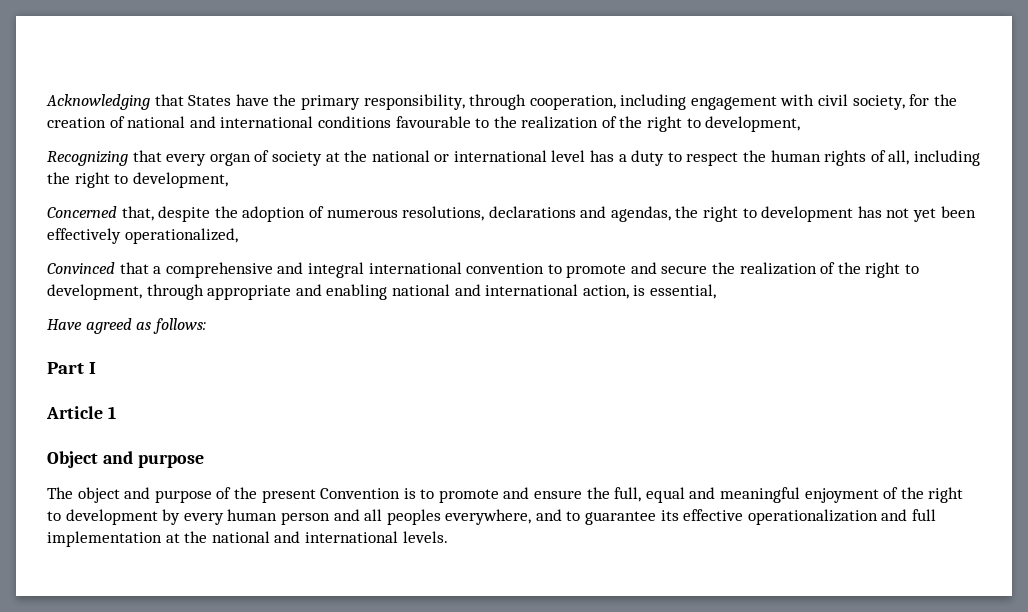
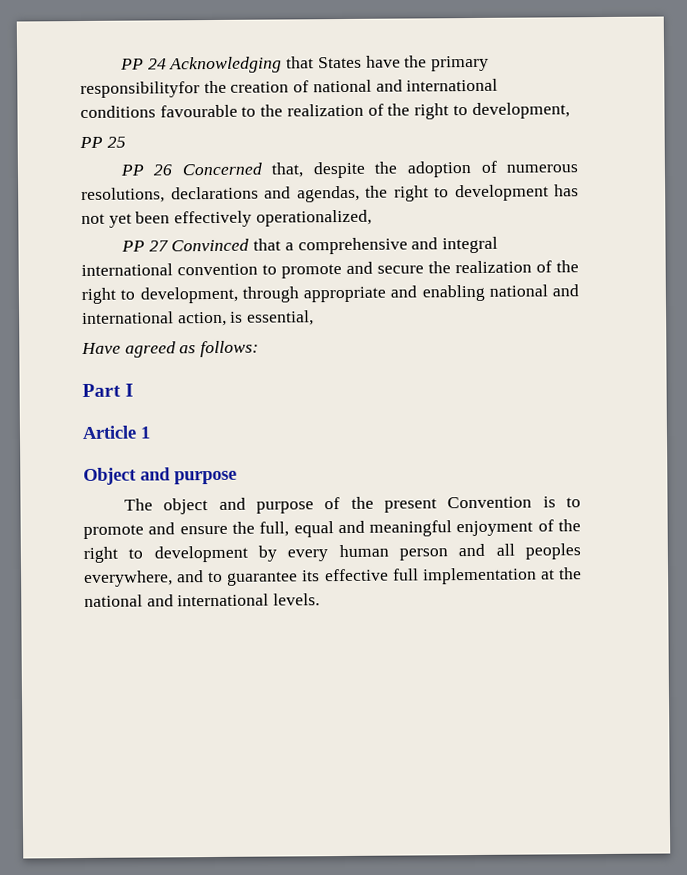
(46, 102) none -> [119,58,167,70] PP 24
[363,94,930,110] responsibility, through cooperation, including engagement with civil society, for -> [80,81,200,99] responsibilityfor
[47,150,980,166] [47,172,228,188] Recognizing that every organ of society at the national or international level has a duty to respect the human rights of all, including the right to development, // -> [79,136,126,149] [119,164,173,176] PP 25 // PP 26
(238, 236) none -> [120,240,169,252] PP 27
[747,509,908,525] operationalization and -> (389, 575) none

